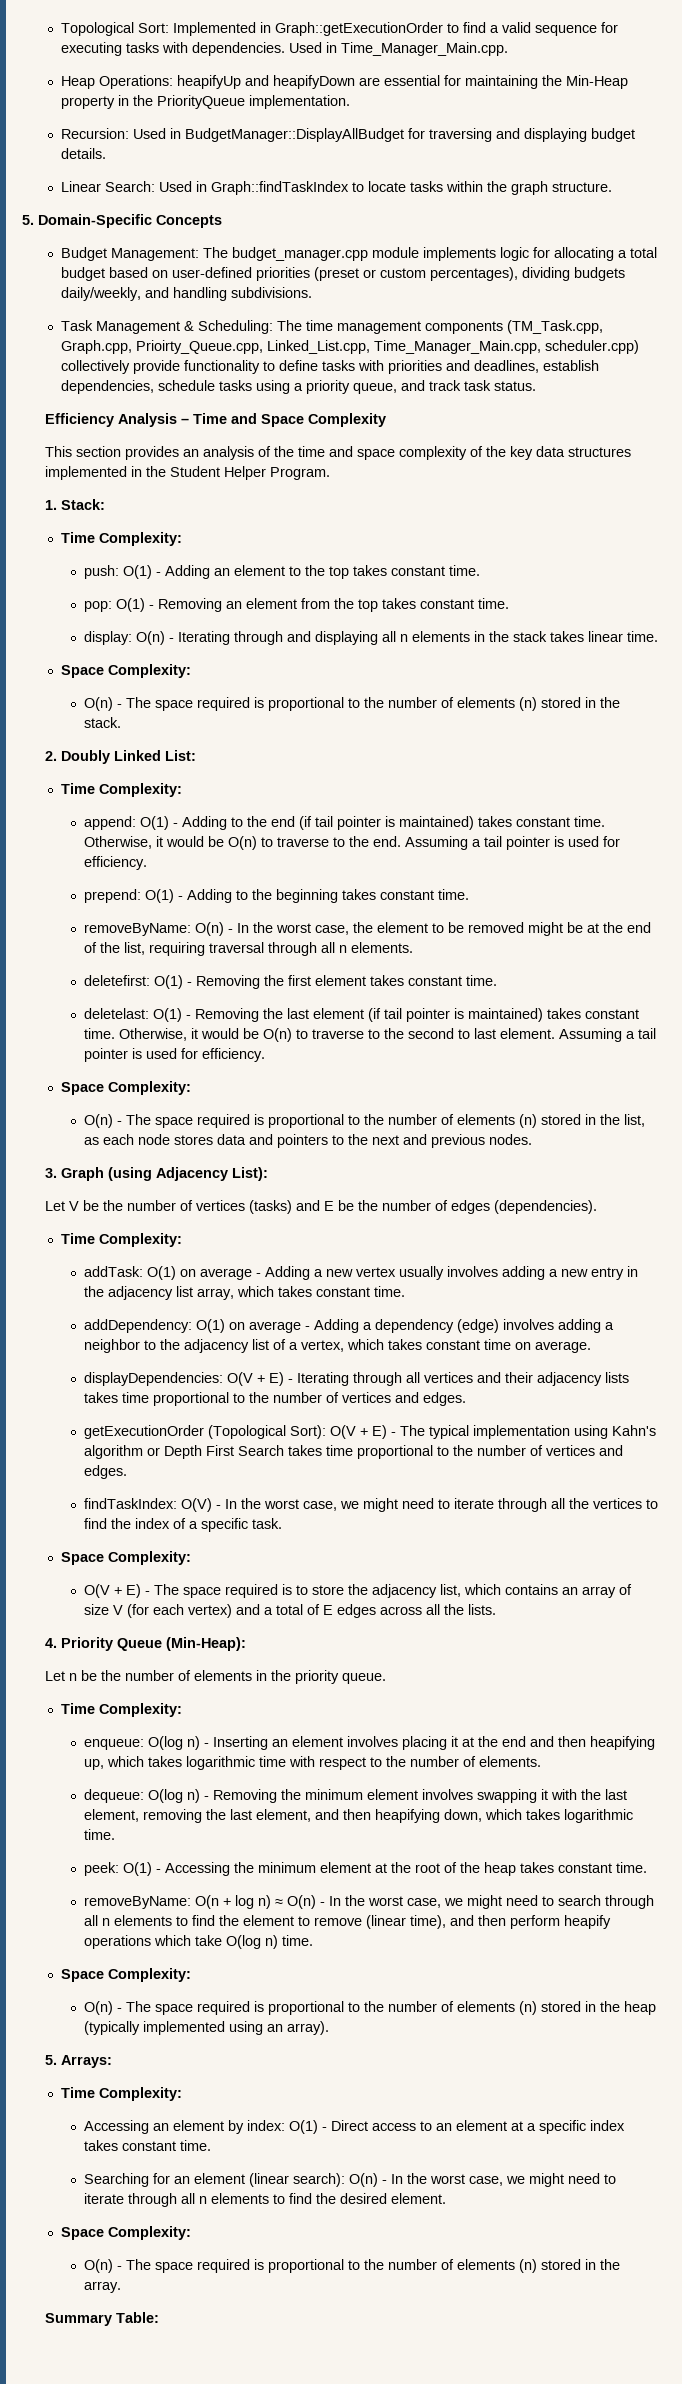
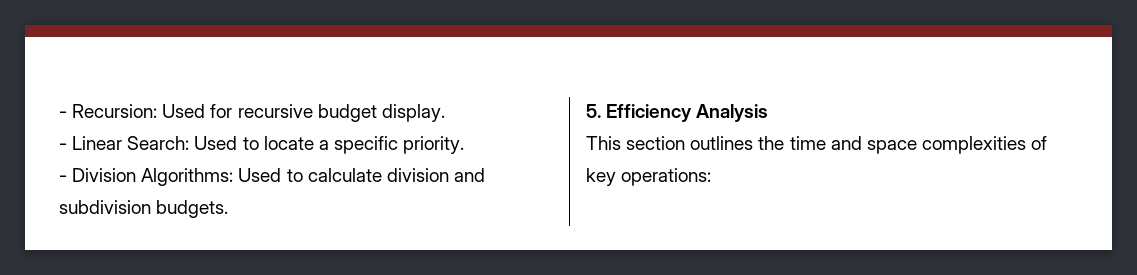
[61,22,619,36] [61,42,509,56] [61,75,629,89] [61,95,351,109] [61,128,636,142] [61,148,107,159] [61,181,613,195] [22,214,222,228] [61,247,658,261] [61,267,626,281] [61,287,313,301] [61,320,604,334] [61,340,640,354] [61,360,600,374] [61,380,537,394] [45,413,387,427] [45,446,632,460] [45,466,331,480] [45,499,106,510] [61,532,183,546] [84,565,481,579] [84,598,510,612] [84,631,659,645] [61,664,192,678] [84,697,621,711] [84,717,122,728] [45,750,197,764] [61,783,183,797] [84,816,606,830] [84,836,621,850] [84,856,148,870] [84,889,470,903] [84,922,652,936] [84,942,414,956] [84,975,498,989] [84,1008,640,1022] [84,1028,657,1042] [84,1048,266,1062] [61,1081,192,1095] [84,1114,646,1128] [84,1134,533,1148] [45,1167,269,1181] [45,1200,598,1214] [61,1233,183,1247] [84,1266,639,1280] [84,1286,406,1300] [84,1319,615,1333] [84,1339,592,1353] [84,1372,630,1386] [84,1392,467,1406] [84,1425,657,1439] [84,1445,624,1459] [84,1465,128,1479] [84,1498,659,1512] [84,1518,283,1532] [61,1551,192,1565] [84,1584,633,1598] [84,1604,497,1618] [45,1637,247,1651] [45,1670,387,1684] [61,1703,183,1717] [84,1736,656,1750] [84,1756,542,1770] [84,1789,628,1803] [84,1809,634,1823] [84,1829,116,1840] [84,1862,648,1876] [84,1895,655,1909] [84,1915,612,1929] [84,1935,314,1949] [61,1968,192,1982] [84,2001,657,2015] [84,2021,330,2035] [45,2055,113,2068] [61,2087,183,2101] [84,2120,626,2134] [84,2140,212,2151] [84,2173,617,2187] [84,2193,447,2207] [61,2226,192,2240] [84,2259,621,2273] [84,2281,122,2293] [45,2312,160,2326] Topological Sort: Implemented in Graph::getExecutionOrder to find a valid sequence for executing tasks with dependencies. Used in Time_Manager_Main.cpp. // Heap Operations: heapifyUp and heapifyDown are essential for maintaining the Min-Heap property in the PriorityQueue implementation. // Recursion: Used in BudgetManager::DisplayAllBudget for traversing and displaying budget details. // Linear Search: Used in Graph::findTaskIndex to locate tasks within the graph structure. // 5. Domain-Specific Concepts // Budget Management: The budget_manager.cpp module implements logic for allocating a total budget based on user-defined priorities (preset or custom percentages), dividing budgets daily/weekly, and handling subdivisions. // Task Management & Scheduling: The time management components (TM_Task.cpp, Graph.cpp, Prioirty_Queue.cpp, Linked_List.cpp, Time_Manager_Main.cpp, scheduler.cpp) collectively provide functionality to define tasks with priorities and deadlines, establish dependencies, schedule tasks using a priority queue, and track task status. // Efficiency Analysis – Time and Space Complexity // This section provides an analysis of the time and space complexity of the key data structures implemented in the Student Helper Program. // 1. Stack: // Time Complexity: // push: O(1) - Adding an element to the top takes constant time. // pop: O(1) - Removing an element from the top takes constant time. // display: O(n) - Iterating through and displaying all n elements in the stack takes linear time. // Space Complexity: // O(n) - The space required is proportional to the number of elements (n) stored in the stack. // 2. Doubly Linked List: // Time Complexity: // append: O(1) - Adding to the end (if tail pointer is maintained) takes constant time. Otherwise, it would be O(n) to traverse to the end. Assuming a tail pointer is used for efficiency. // prepend: O(1) - Adding to the beginning takes constant time. // removeByName: O(n) - In the worst case, the element to be removed might be at the end of the list, requiring traversal through all n elements. // deletefirst: O(1) - Removing the first element takes constant time. // deletelast: O(1) - Removing the last element (if tail pointer is maintained) takes constant time. Otherwise, it would be O(n) to traverse to the second to last element. Assuming a tail pointer is used for efficiency. // Space Complexity: // O(n) - The space required is proportional to the number of elements (n) stored in the list, as each node stores data and pointers to the next and previous nodes. // 3. Graph (using Adjacency List): // Let V be the number of vertices (tasks) and E be the number of edges (dependencies). // Time Complexity: // addTask: O(1) on average - Adding a new vertex usually involves adding a new entry in the adjacency list array, which takes constant time. // addDependency: O(1) on average - Adding a dependency (edge) involves adding a neighbor to the adjacency list of a vertex, which takes constant time on average. // displayDependencies: O(V + E) - Iterating through all vertices and their adjacency lists takes time proportional to the number of vertices and edges. // getExecutionOrder (Topological Sort): O(V + E) - The typical implementation using Kahn's algorithm or Depth First Search takes time proportional to the number of vertices and edges. // findTaskIndex: O(V) - In the worst case, we might need to iterate through all the vertices to find the index of a specific task. // Space Complexity: // O(V + E) - The space required is to store the adjacency list, which contains an array of size V (for each vertex) and a total of E edges across all the lists. // 4. Priority Queue (Min-Heap): // Let n be the number of elements in the priority queue. // Time Complexity: // enqueue: O(log n) - Inserting an element involves placing it at the end and then heapifying up, which takes logarithmic time with respect to the number of elements. // dequeue: O(log n) - Removing the minimum element involves swapping it with the last element, removing the last element, and then heapifying down, which takes logarithmic time. // peek: O(1) - Accessing the minimum element at the root of the heap takes constant time. // removeByName: O(n + log n) ≈ O(n) - In the worst case, we might need to search through all n elements to find the element to remove (linear time), and then perform heapify operations which take O(log n) time. // Space Complexity: // O(n) - The space required is proportional to the number of elements (n) stored in the heap (typically implemented using an array). // 5. Arrays: // Time Complexity: // Accessing an element by index: O(1) - Direct access to an element at a specific index takes constant time. // Searching for an element (linear search): O(n) - In the worst case, we might need to iterate through all n elements to find the desired element. // Space Complexity: // O(n) - The space required is proportional to the number of elements (n) stored in the array. // Summary Table: -> [59,104,445,122] [59,136,465,154] [59,168,485,186] [59,200,229,218] [586,104,769,122] [586,136,1048,154] [586,168,712,186] - Recursion: Used for recursive budget display. // - Linear Search: Used to locate a specific priority. // - Division Algorithms: Used to calculate division and subdivision budgets. // 5. Efficiency Analysis // This section outlines the time and space complexities of key operations:

